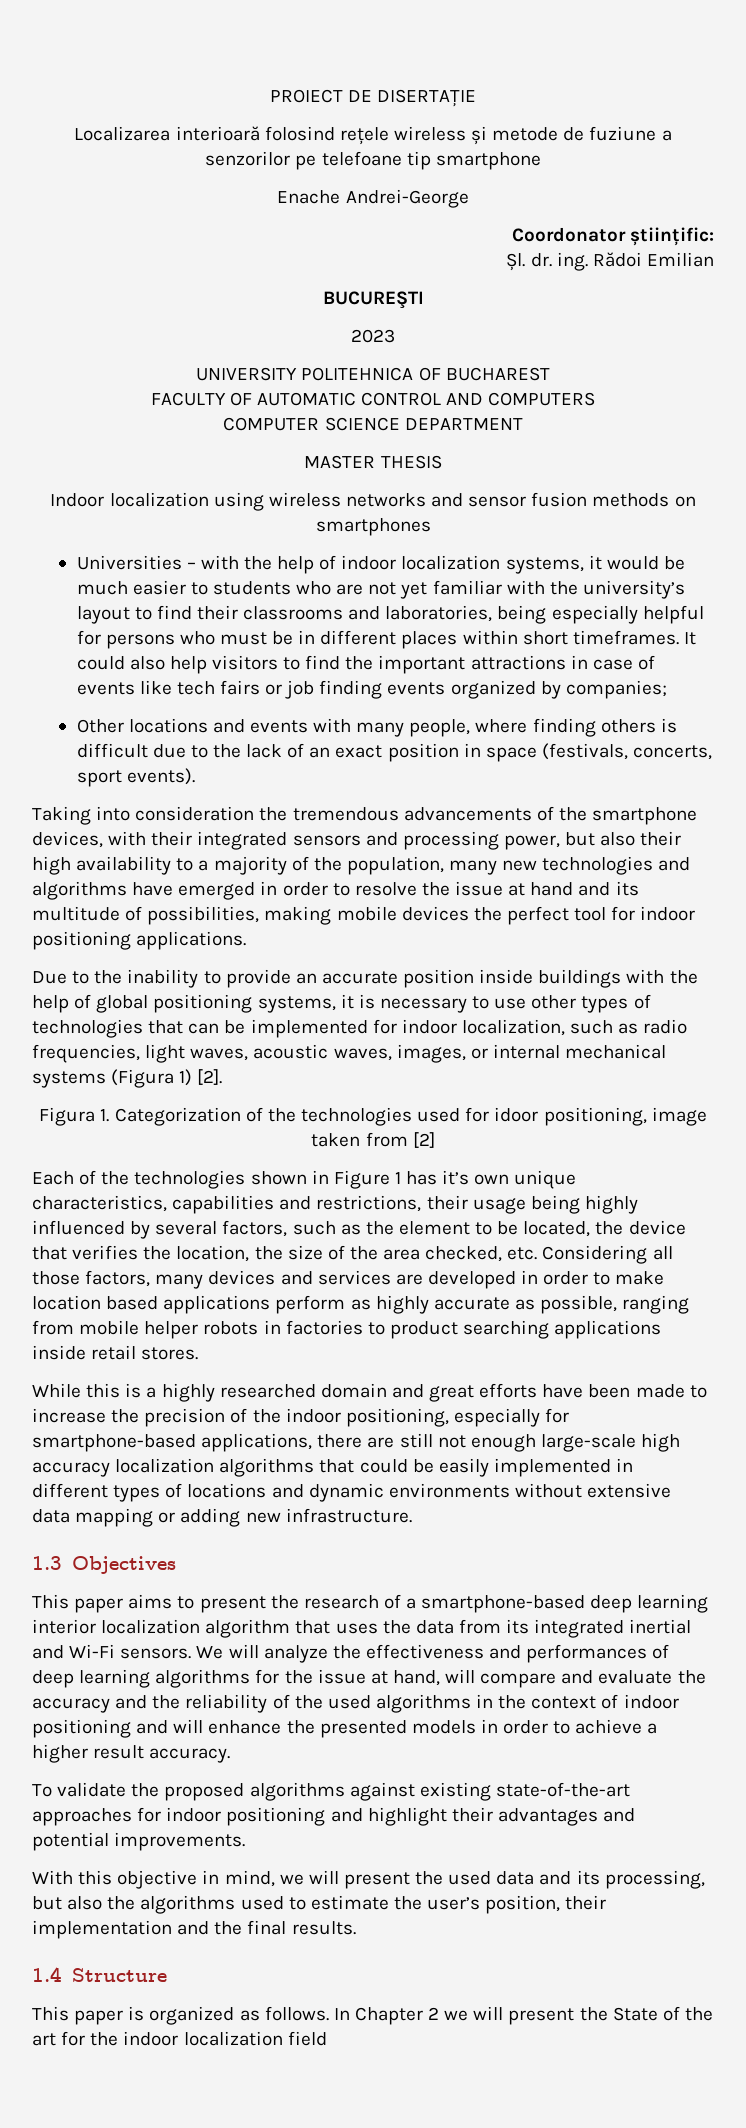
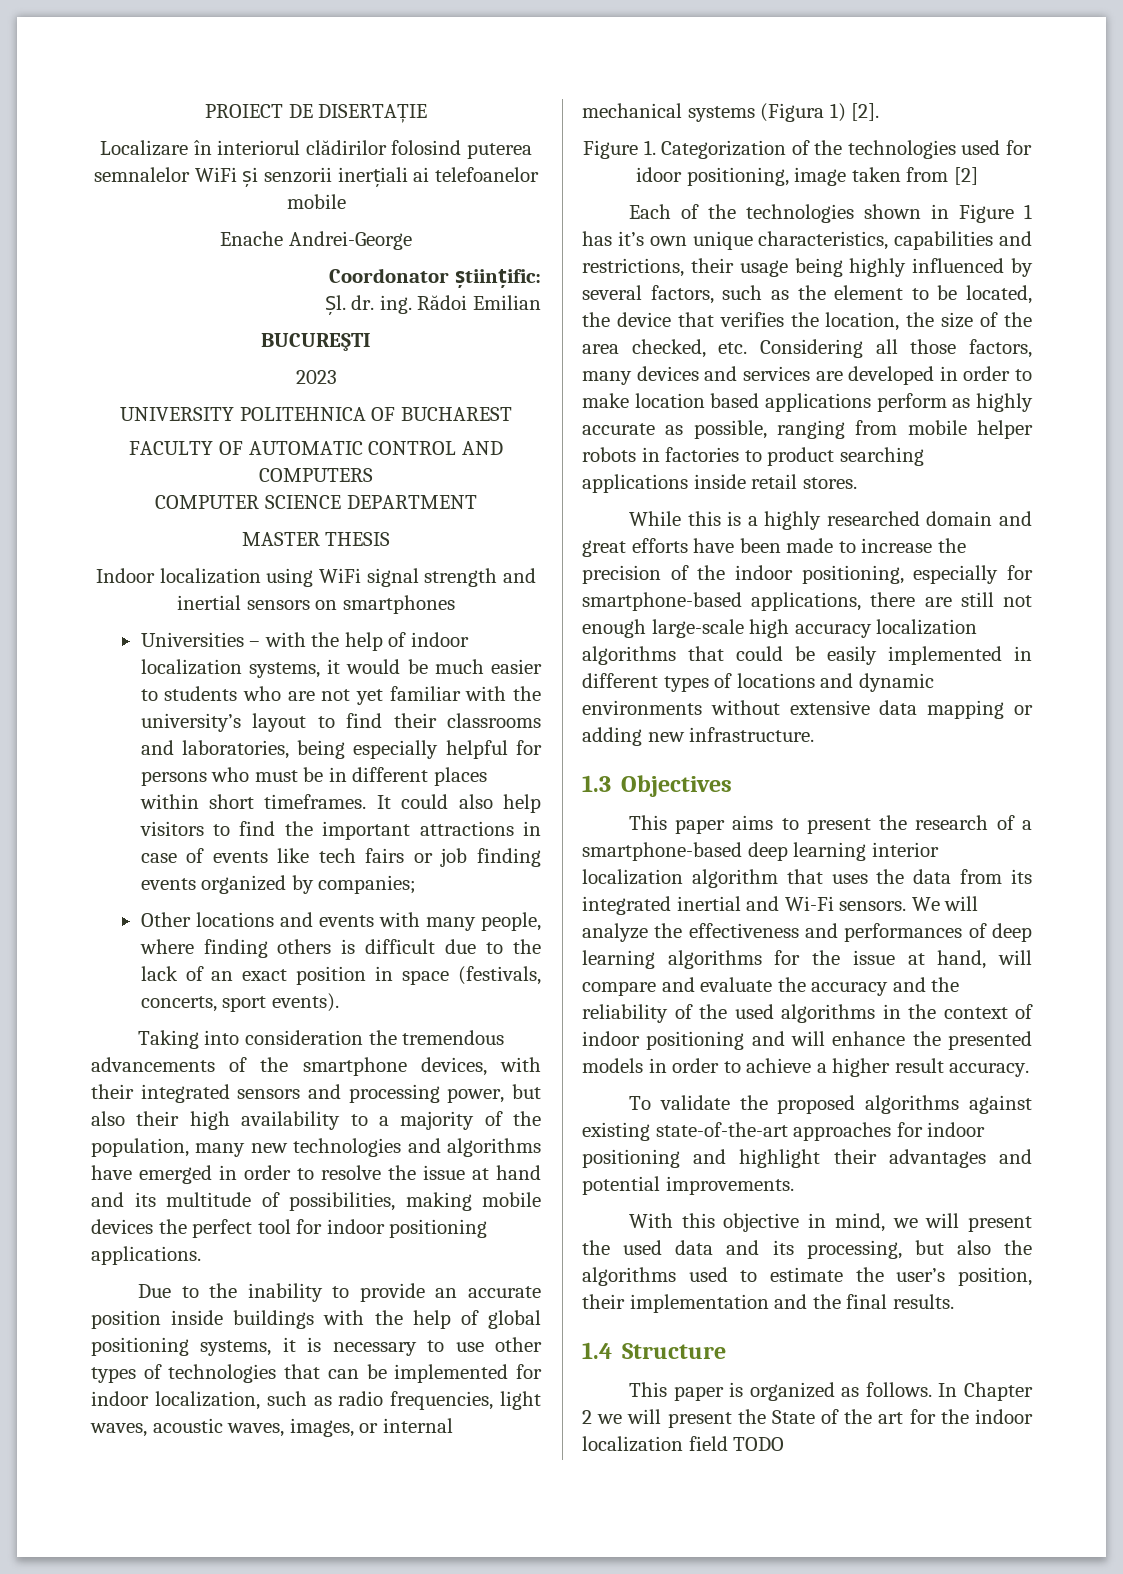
[74,126,672,145] [205,151,541,170] Localizarea interioară folosind rețele wireless și metode de fuziune a senzorilor pe telefoane tip smartphone -> [100,140,532,159] [94,167,539,187] [286,194,346,209] Localizare în interiorul clădirilor folosind puterea semnalelor WiFi și senzorii inerțiali ai telefoanelor mobile
[268,492,670,507] wireless networks and sensor fusion methods -> [319,568,536,587] [177,595,310,610] WiFi signal strength and inertial sensors
[39,1107,96,1126] Figura -> [583,140,639,159] Figure
(327, 2038) none -> [733,1437,785,1451] TODO

